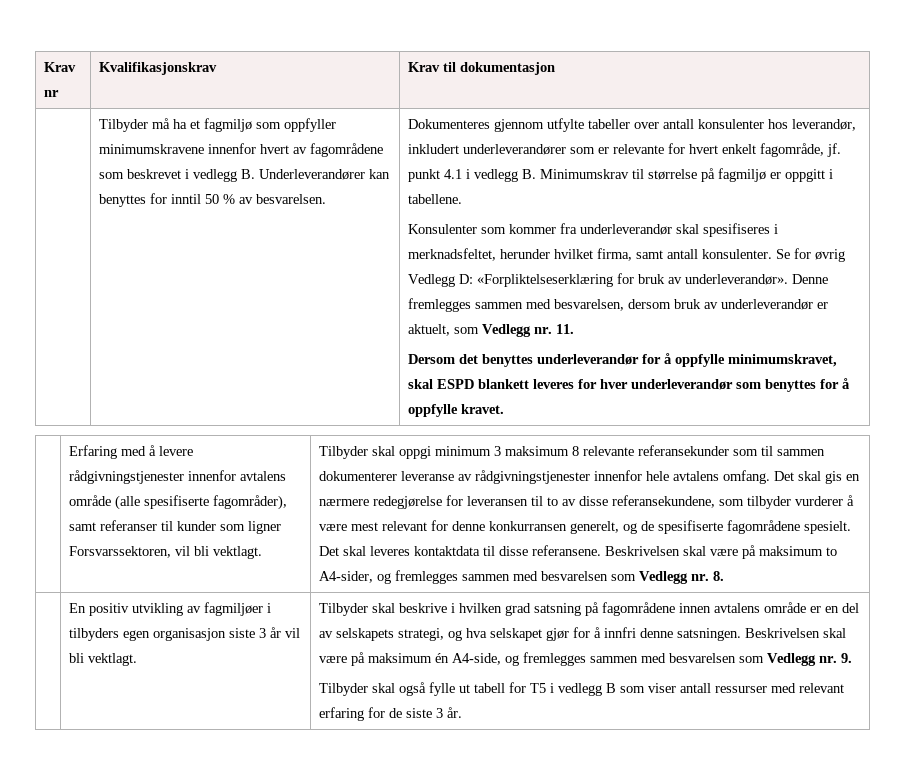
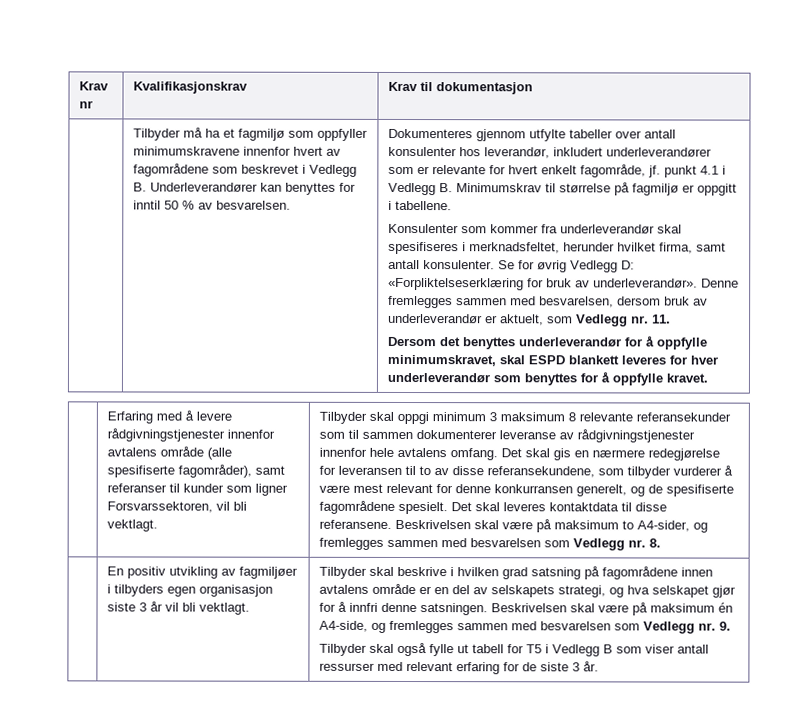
[193,169,238,182] vedlegg -> [309,164,358,177] Vedlegg
[474,169,519,182] vedlegg -> [388,182,437,196] Vedlegg
[558,683,603,696] vedlegg -> [552,644,601,657] Vedlegg

